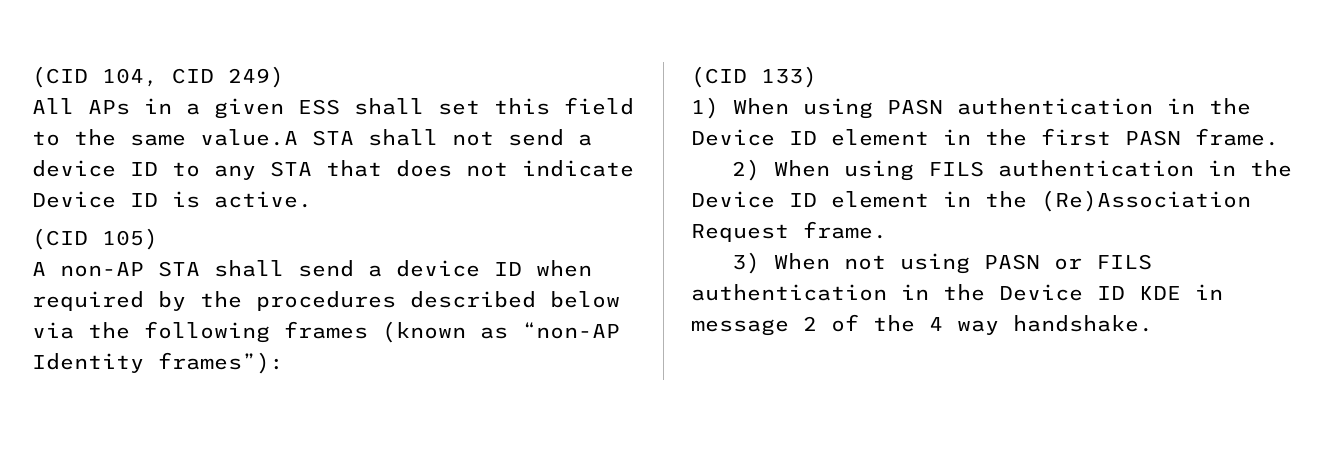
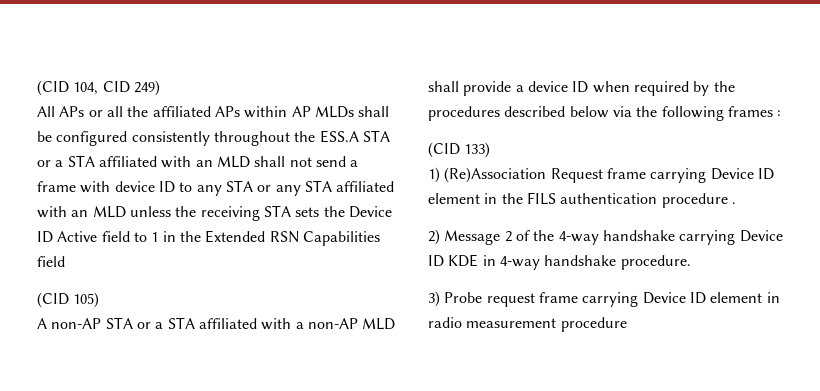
[144,97,634,119] [32,129,354,146] in a given ESS shall set this field to the same value.A STA -> [88,106,390,118] [37,130,390,146] [37,155,250,168] or all the affiliated APs within AP MLDs shall be configured consistently throughout the ESS.A STA or a STA affiliated with an MLD
(592, 140) none -> [37,181,111,193] frame with
[326,160,634,177] [32,191,312,208] that does not indicate Device ID is active. -> [257,180,395,196] [37,205,392,221] [37,230,380,246] [37,256,65,267] or any STA affiliated with an MLD unless the receiving STA sets the Device ID Active field to 1 in the Extended RSN Capabilities field
[214,260,354,277] shall send -> [136,317,396,330] [428,81,512,96] or a STA affiliated with a non-AP MLD shall provide
[382,321,620,343] [32,352,284,374] [691,66,817,88] [691,97,1251,119] [691,128,1279,146] [732,159,1293,181] [691,190,1251,212] [691,221,887,242] [732,252,1153,274] [691,284,1223,301] [691,314,1153,336] (known as “non-AP Identity frames”): // (CID 133) // 1) When using PASN authentication in the Device ID element in the first PASN frame. // 2) When using FILS authentication in the Device ID element in the (Re)Association Request frame. // 3) When not using PASN or FILS authentication in the Device ID KDE in message 2 of the 4 way handshake. -> [777,110,782,117] [428,142,491,158] [428,167,774,183] [428,192,736,208] [428,229,783,245] [428,254,691,270] [428,291,780,307] [428,317,627,332] : // (CID 133) // 1) (Re)Association Request frame carrying Device ID element in the FILS authentication procedure . // 2) Message 2 of the 4-way handshake carrying Device ID KDE in 4-way handshake procedure. // 3) Probe request frame carrying Device ID element in radio measurement procedure

